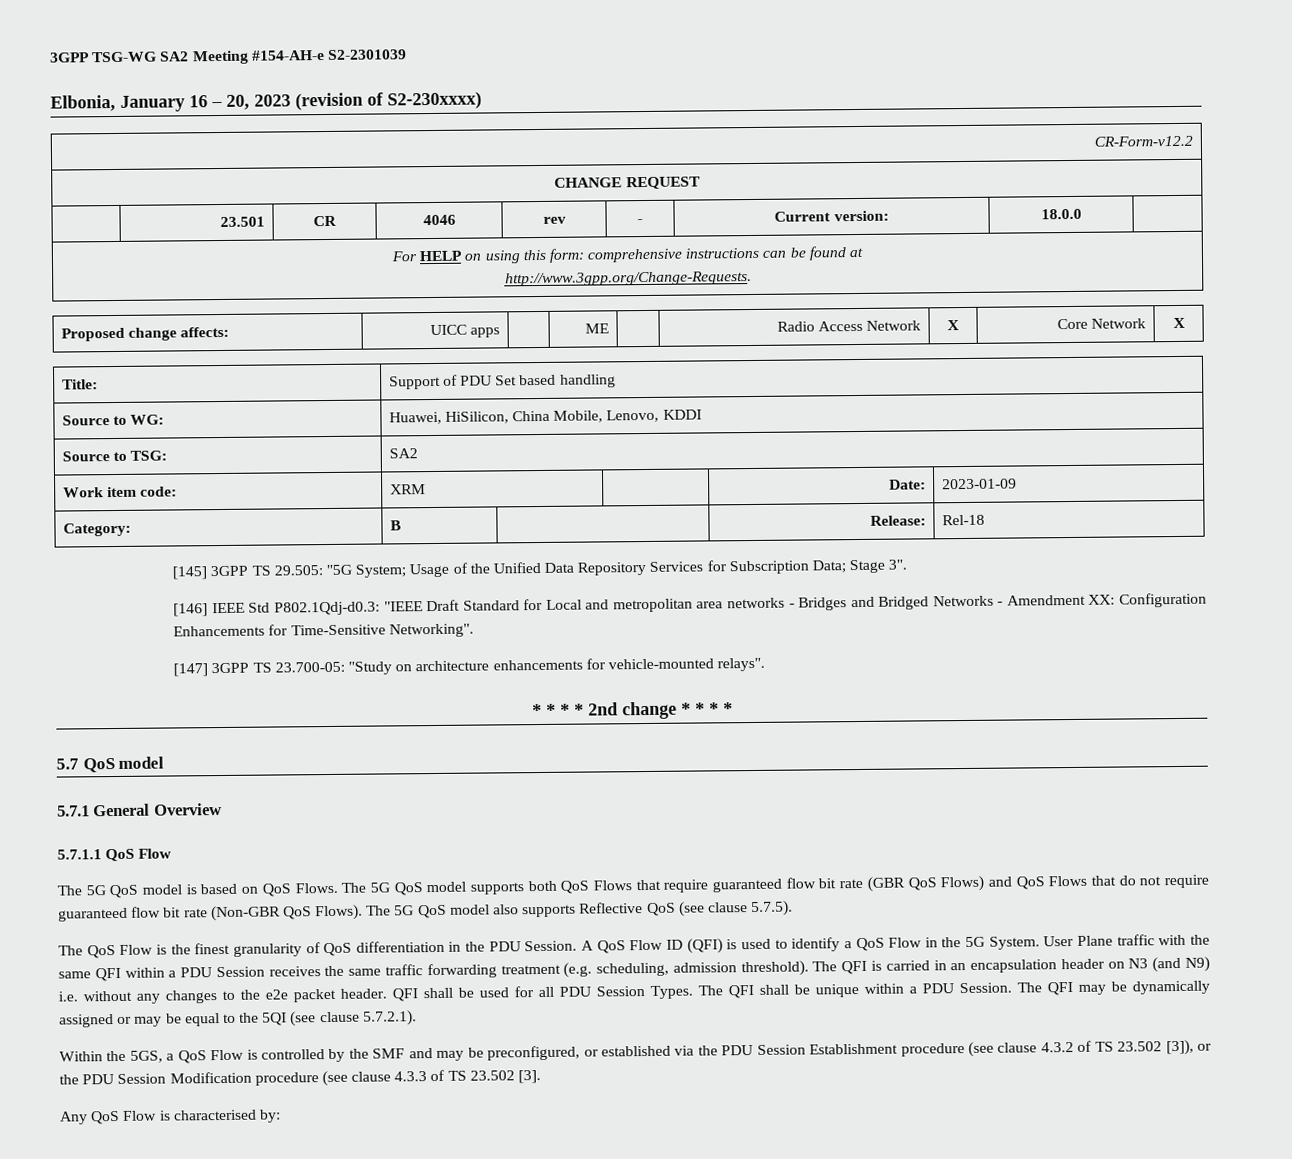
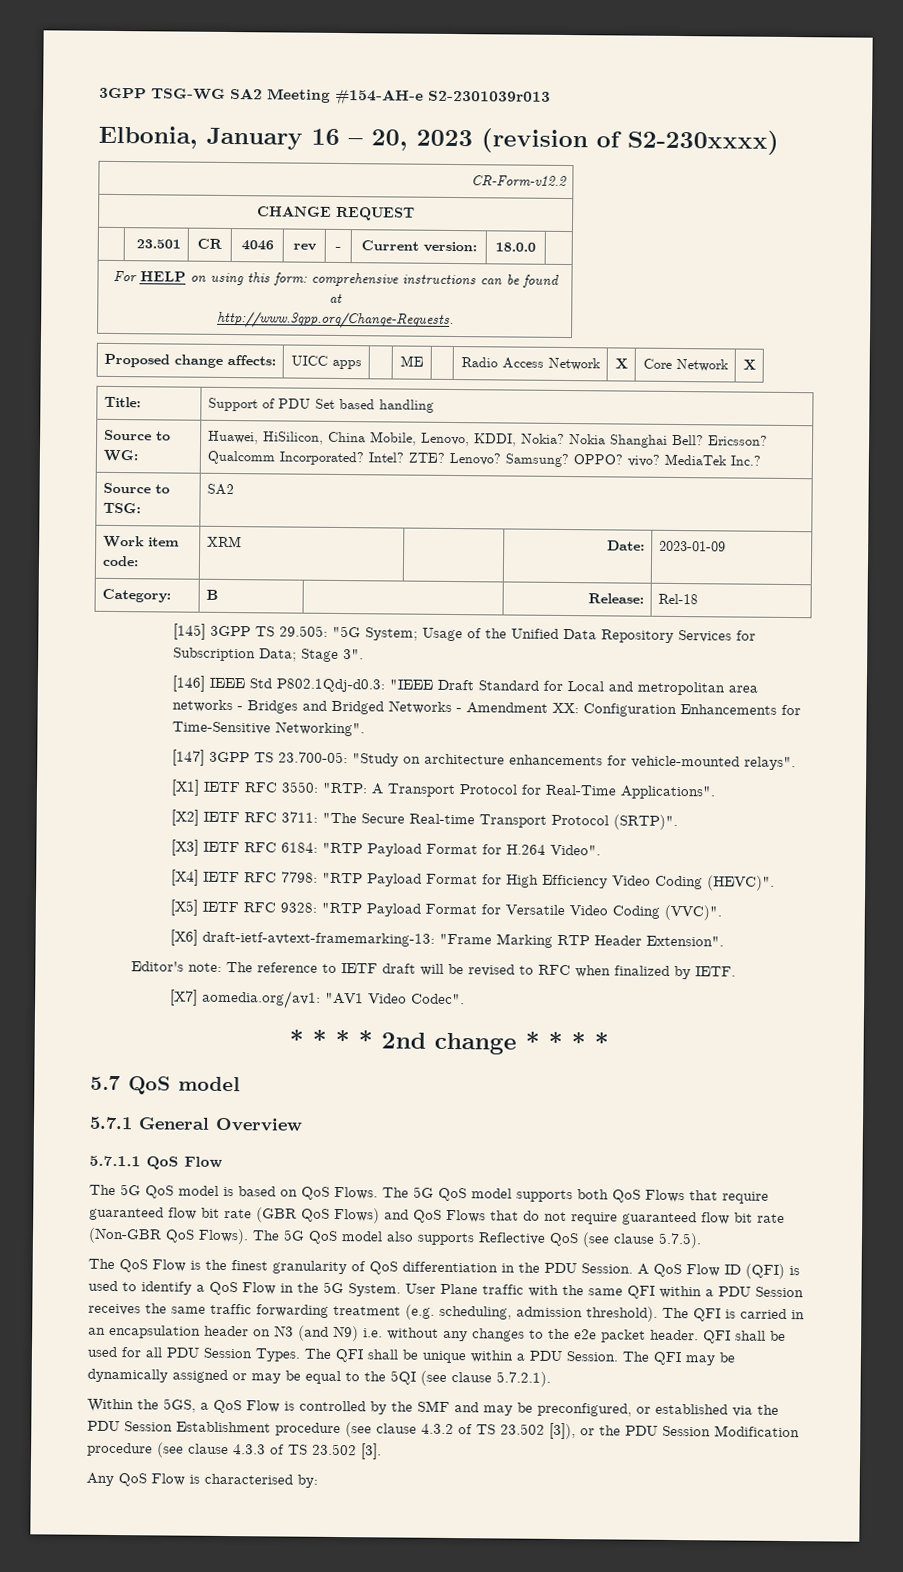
[326,49,407,60] S2-2301039 -> [428,90,551,102] S2-2301039r013
[662,409,702,420] KDDI -> [473,433,768,448] [206,450,761,468] KDDI, Nokia? Nokia Shanghai Bell? Ericsson? Qualcomm Incorporated? Intel? ZTE? Lenovo? Samsung? OPPO? vivo? MediaTek Inc.?
(766, 664) none -> [171,779,717,800] [171,809,679,831] [171,839,602,857] [171,869,776,891] [170,899,723,921] [170,929,725,948] [130,961,736,980] [170,989,466,1009] // [X1] IETF RFC 3550: "RTP: A Transport Protocol for Real-Time Applications". // [X2] IETF RFC 3711: "The Secure Real-time Transport Protocol (SRTP)". // [X3] IETF RFC 6184: "RTP Payload Format for H.264 Video". // [X4] IETF RFC 7798: "RTP Payload Format for High Efficiency Video Coding (HEVC)". // [X5] IETF RFC 9328: "RTP Payload Format for Versatile Video Coding (VVC)". // [X6] draft-ietf-avtext-framemarking-13: "Frame Marking RTP Header Extension". // Editor's note: The reference to IETF draft will be revised to RFC when finalized by IETF. // [X7] aomedia.org/av1: "AV1 Video Codec".

